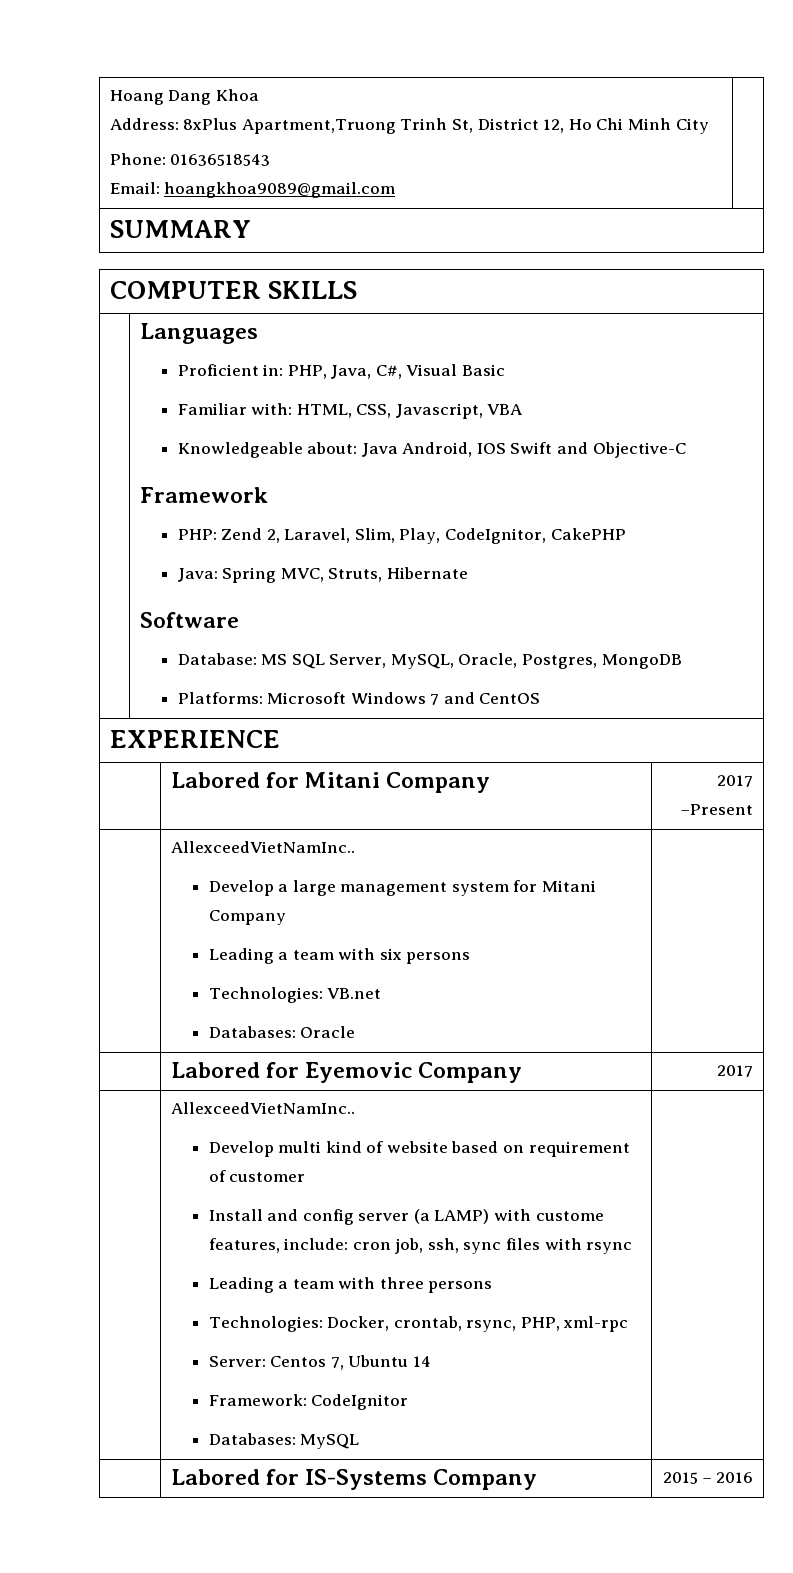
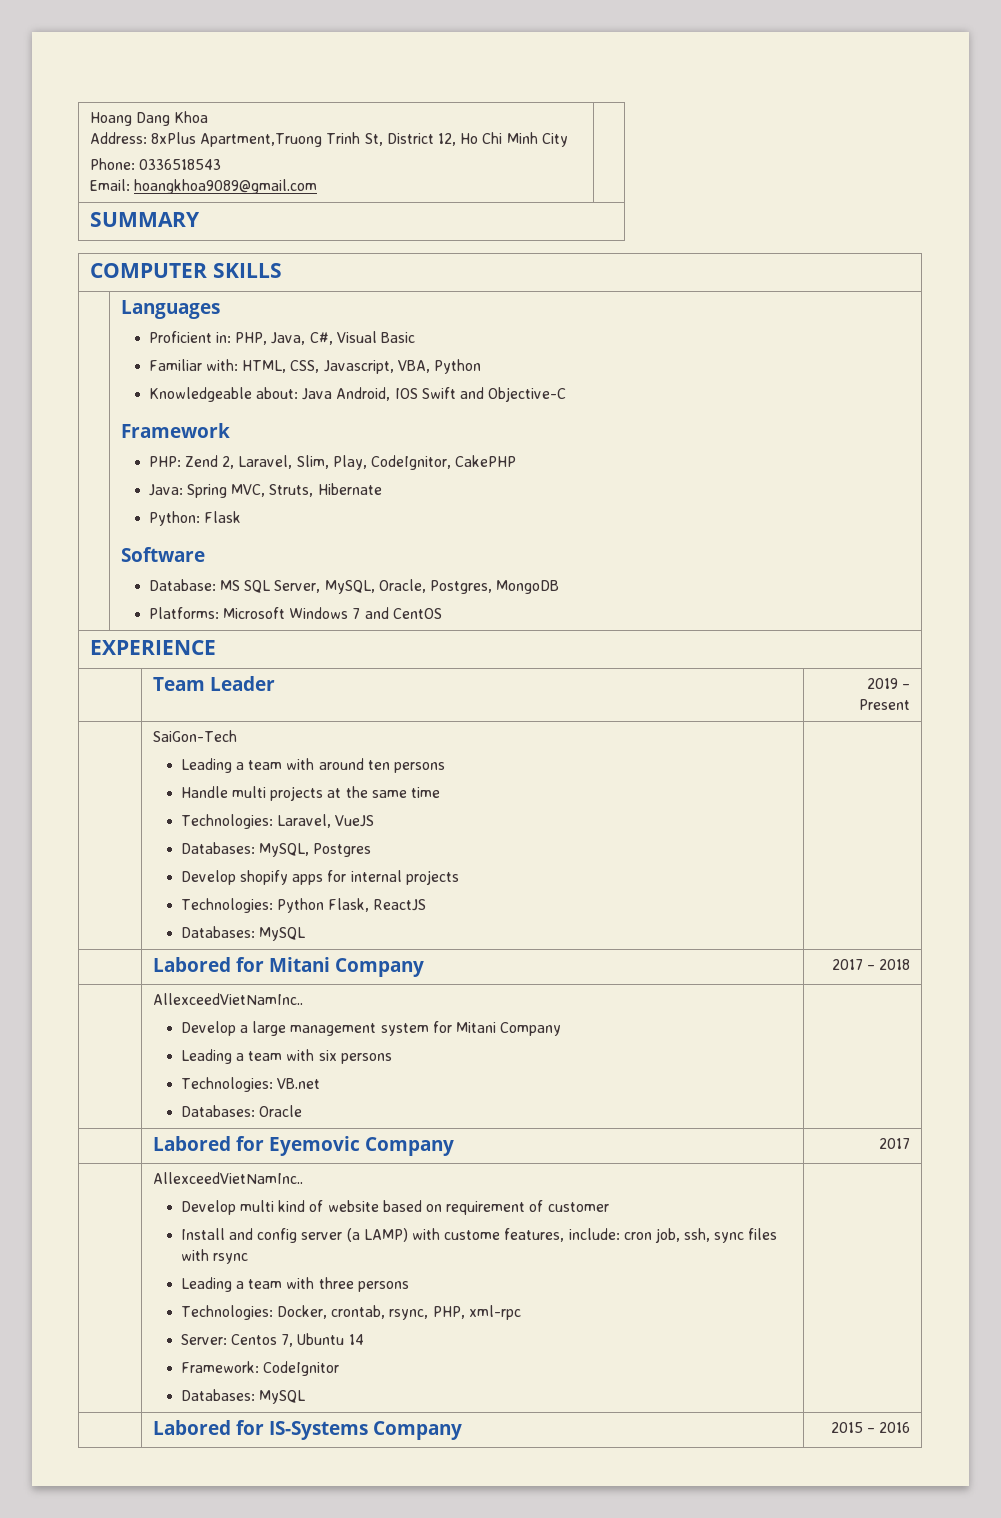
[170,154,271,166] 01636518543 -> [139,159,222,170] 0336518543
[487,404,523,415] VBA -> [397,359,481,374] VBA, Python
(468, 573) none -> [148,511,242,526] // Python: Flask
(280, 739) none -> [152,676,275,691] [866,678,911,689] [859,699,911,710] [152,730,237,742] [180,758,445,773] [180,786,440,801] [180,814,375,829] [180,842,372,857] [180,870,459,885] [180,898,427,913] [180,926,306,941] // | Team Leader | 2019 – Present // | SaiGon-Tech // Leading a team with around ten persons // Handle multi projects at the same time // Technologies: Laravel, VueJS // Databases: MySQL, Postgres // Develop shopify apps for internal projects // Technologies: Python Flask, ReactJS // Databases: MySQL |
[681,804,754,815] –Present -> [866,959,911,970] – 2018

